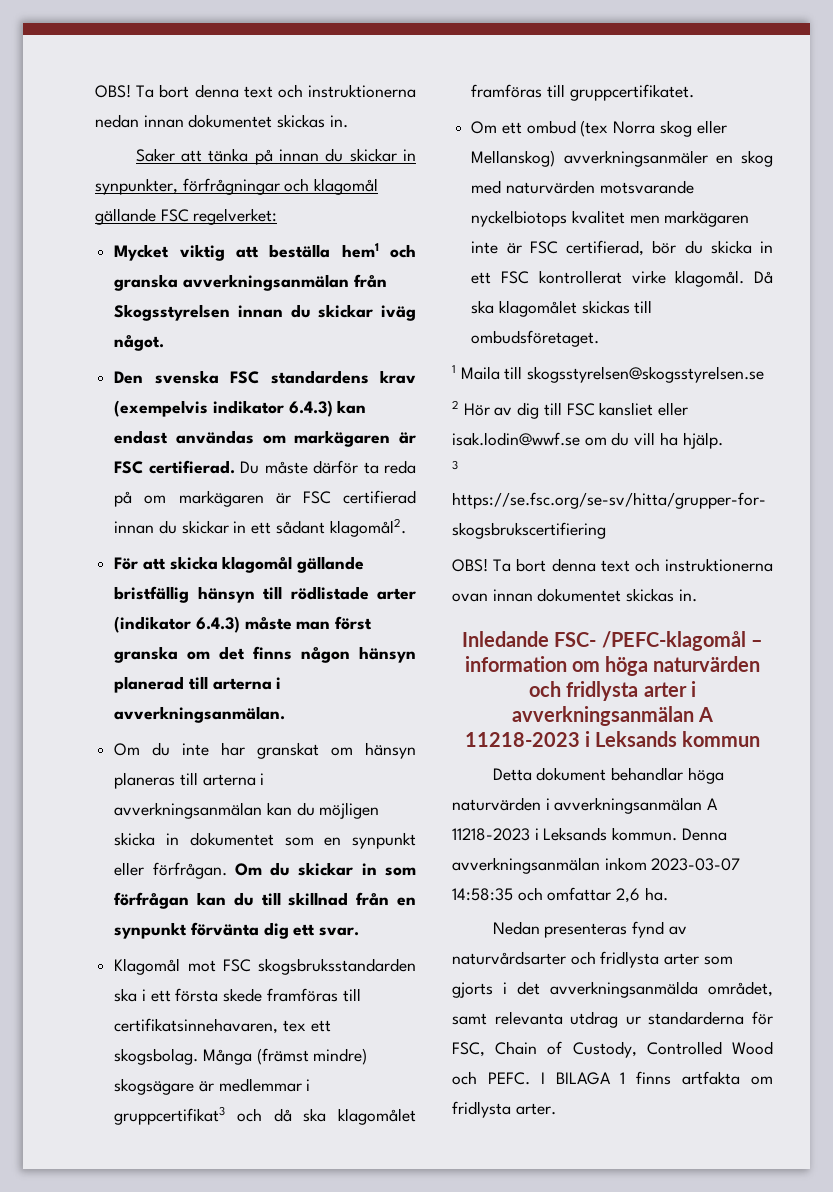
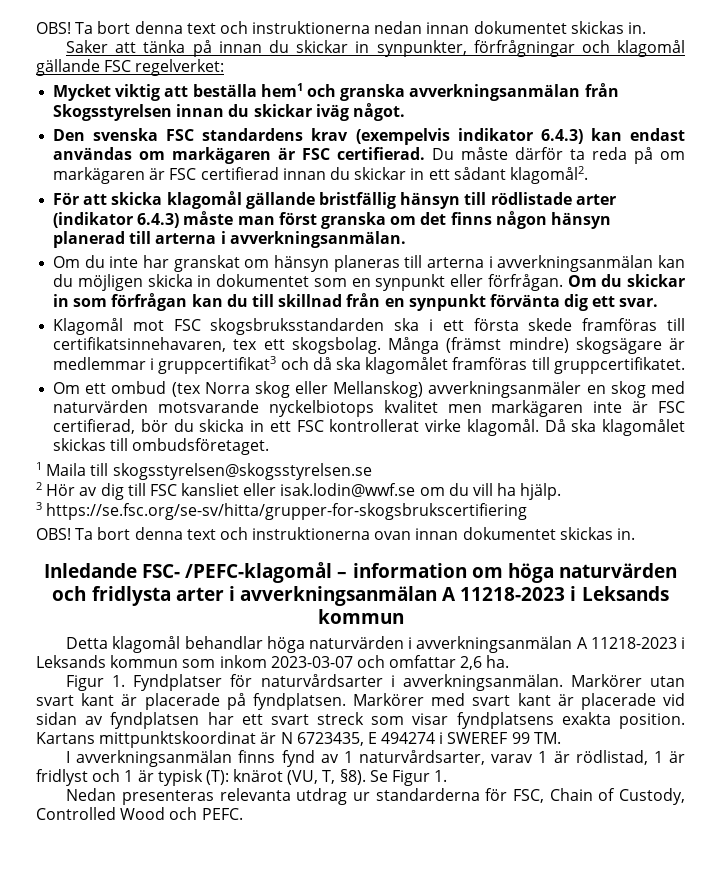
[536,767,607,781] dokument -> [112,636,181,653] klagomål
[612,827,727,841] [452,857,600,874] kommun. Denna avverkningsanmälan -> [110,655,216,668] kommun som
[452,888,513,901] 14:58:35 -> (353, 662) none
[492,921,687,938] [452,951,733,968] [452,981,773,998] [452,1013,487,1025] Nedan presenteras fynd av naturvårdsarter och fridlysta arter som gjorts i det avverkningsanmälda området, samt -> [66,674,685,691] [36,693,685,710] [36,712,685,729] [36,731,561,748] [66,750,686,767] [36,769,448,786] [66,788,214,805] Figur 1. Fyndplatser för naturvårdsarter i avverkningsanmälan. Markörer utan svart kant är placerade på fyndplatsen. Markörer med svart kant är placerade vid sidan av fyndplatsen har ett svart streck som visar fyndplatsens exakta position. Kartans mittpunktskoordinat är N 6723435, E 494274 i SWEREF 99 TM. // I avverkningsanmälan finns fynd av 1 naturvårdsarter, varav 1 är rödlistad, 1 är fridlyst och 1 är typisk (T): knärot (VU, T, §8). Se Figur 1. // Nedan presenteras
[540,1071,773,1085] [452,1101,556,1118] I BILAGA 1 finns artfakta om fridlysta arter. -> (243, 814) none

